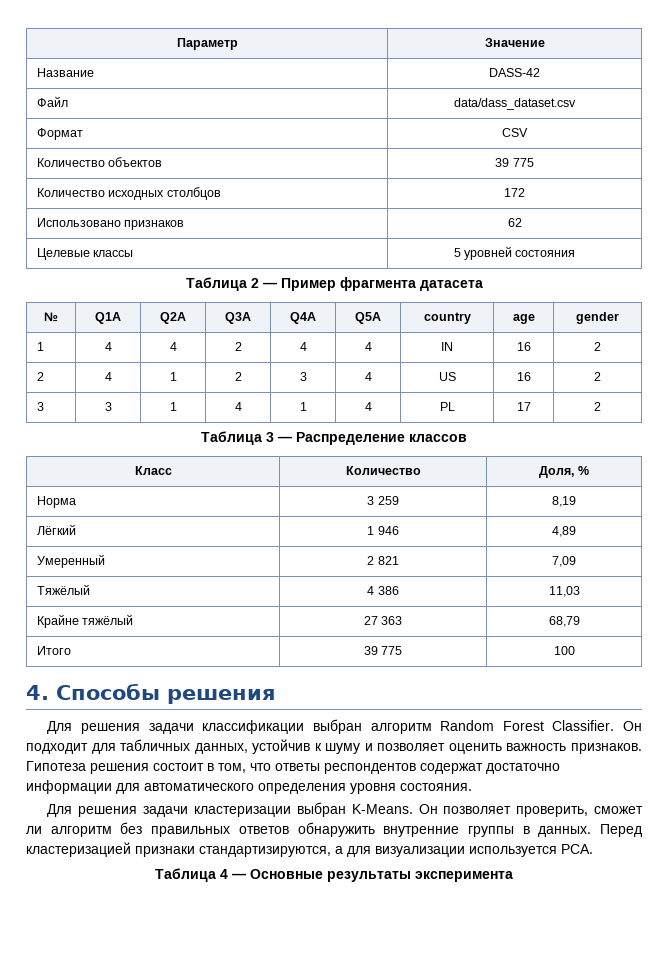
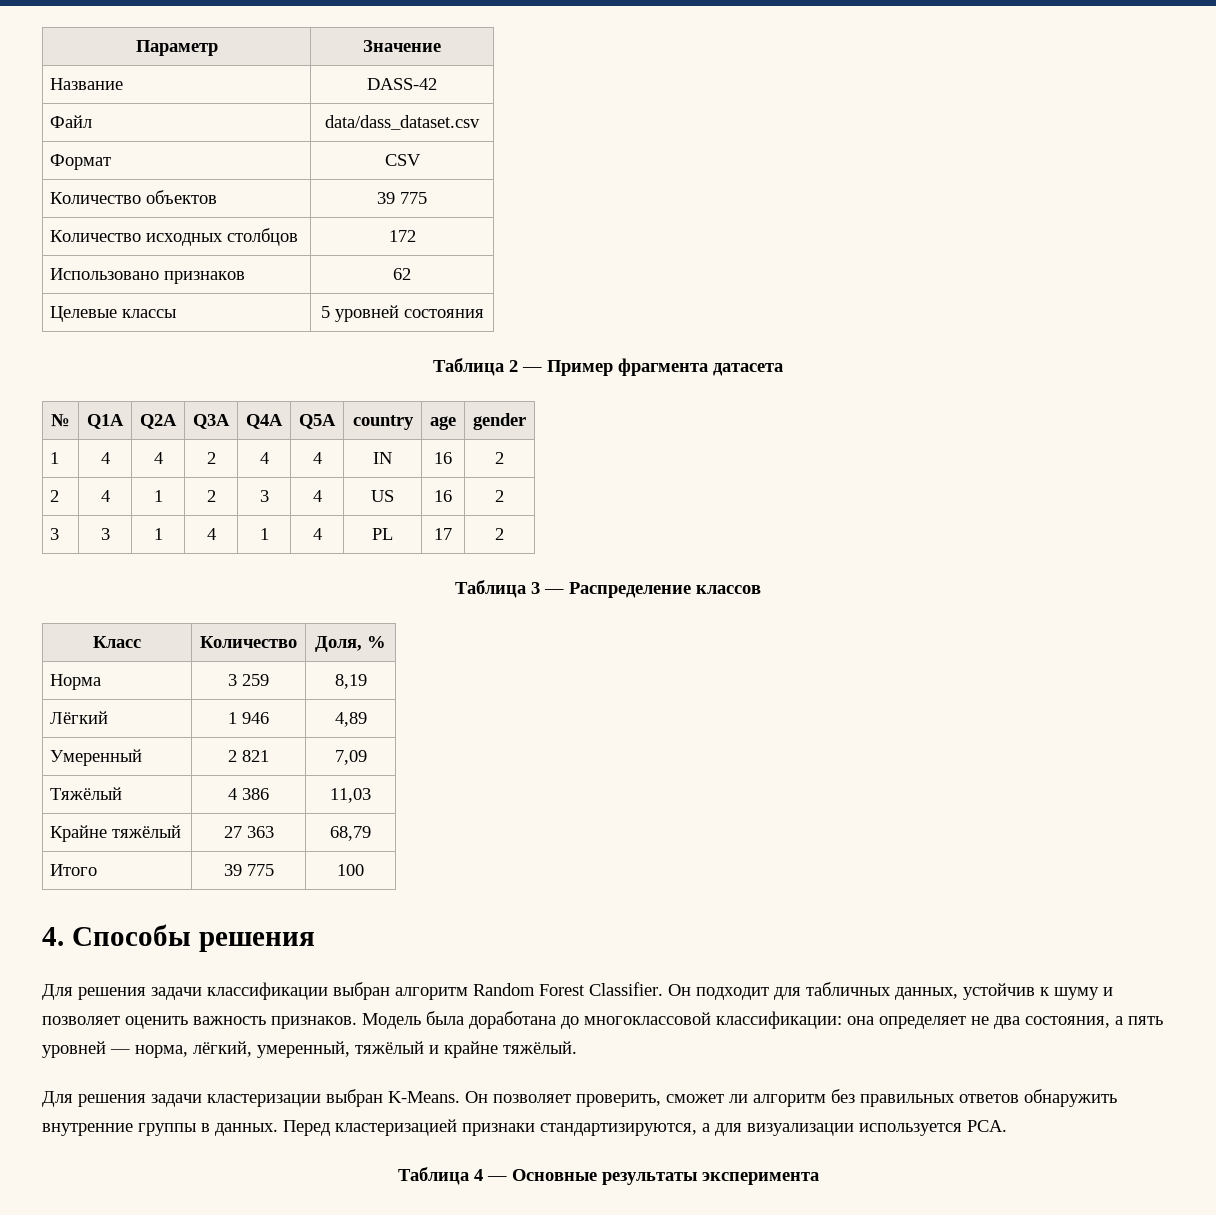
[26,761,560,774] [26,780,472,794] Гипотеза решения состоит в том, что ответы респондентов содержат достаточно информации для автоматического определения уровня состояния. -> [362,1011,1163,1029] [42,1041,577,1058] Модель была доработана до многоклассовой классификации: она определяет не два состояния, а пять уровней — норма, лёгкий, умеренный, тяжёлый и крайне тяжёлый.

